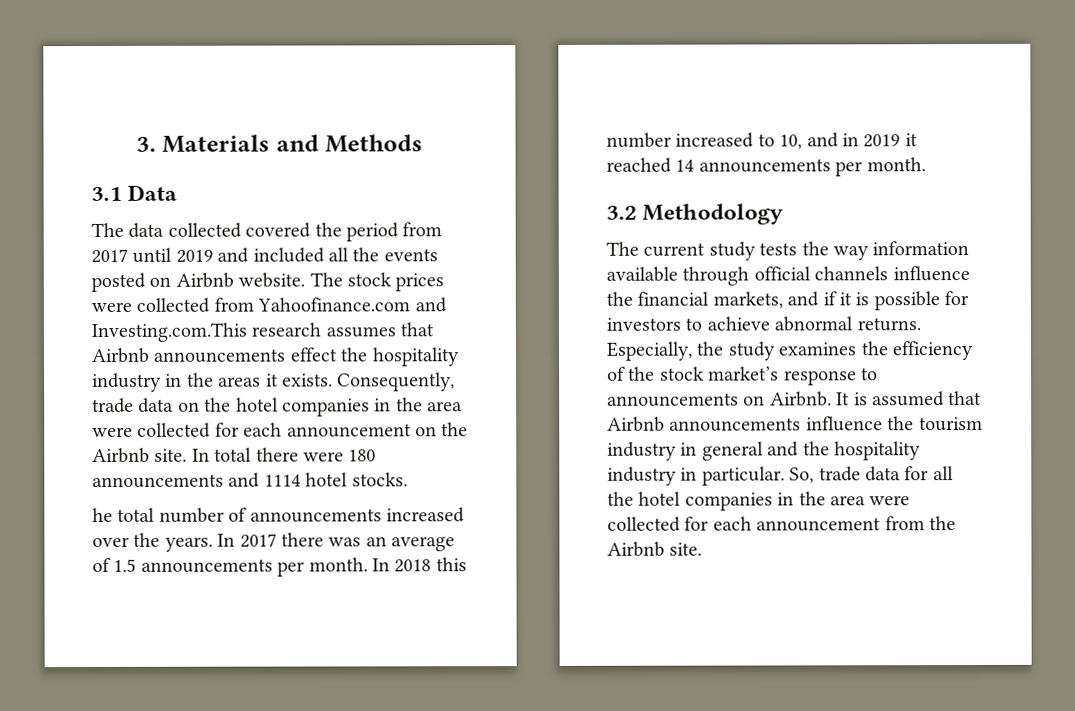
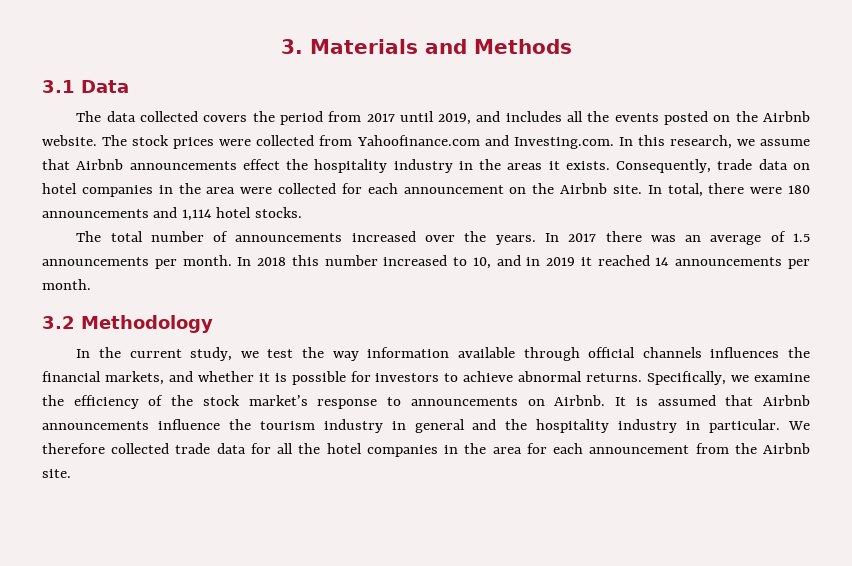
[245,222,312,238] covered -> [203,115,248,122] covers
[175,247,325,263] 2019 and included -> [438,111,562,125] 2019, and includes
(172, 281) none -> [735,111,758,122] the
[91,322,396,343] Investing.com.This research assumes -> [513,135,810,149] Investing.com. In this research, we assume
[204,397,232,412] the -> (810, 166) none
[214,447,253,462] total -> [667,183,703,197] total,
[263,474,301,487] 1114 -> [181,209,212,221] 1,114
[92,507,113,523] he -> [76,231,102,242] The
[606,241,798,261] The current study tests -> [76,347,294,361] In the current study, we test
[892,266,970,282] influence -> [710,347,780,358] influences
[822,291,837,306] if -> [197,371,254,382] whether
[606,341,858,361] Especially, the study examines -> [647,371,811,385] Specifically, we examine
[789,467,815,484] So, -> [787,421,810,430] [42,443,170,454] We therefore collected
[869,495,911,506] [607,516,681,532] were collected -> (522, 450) none

